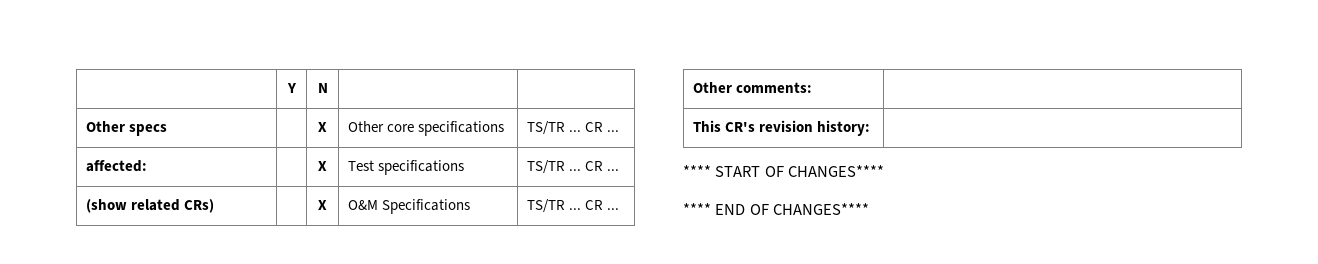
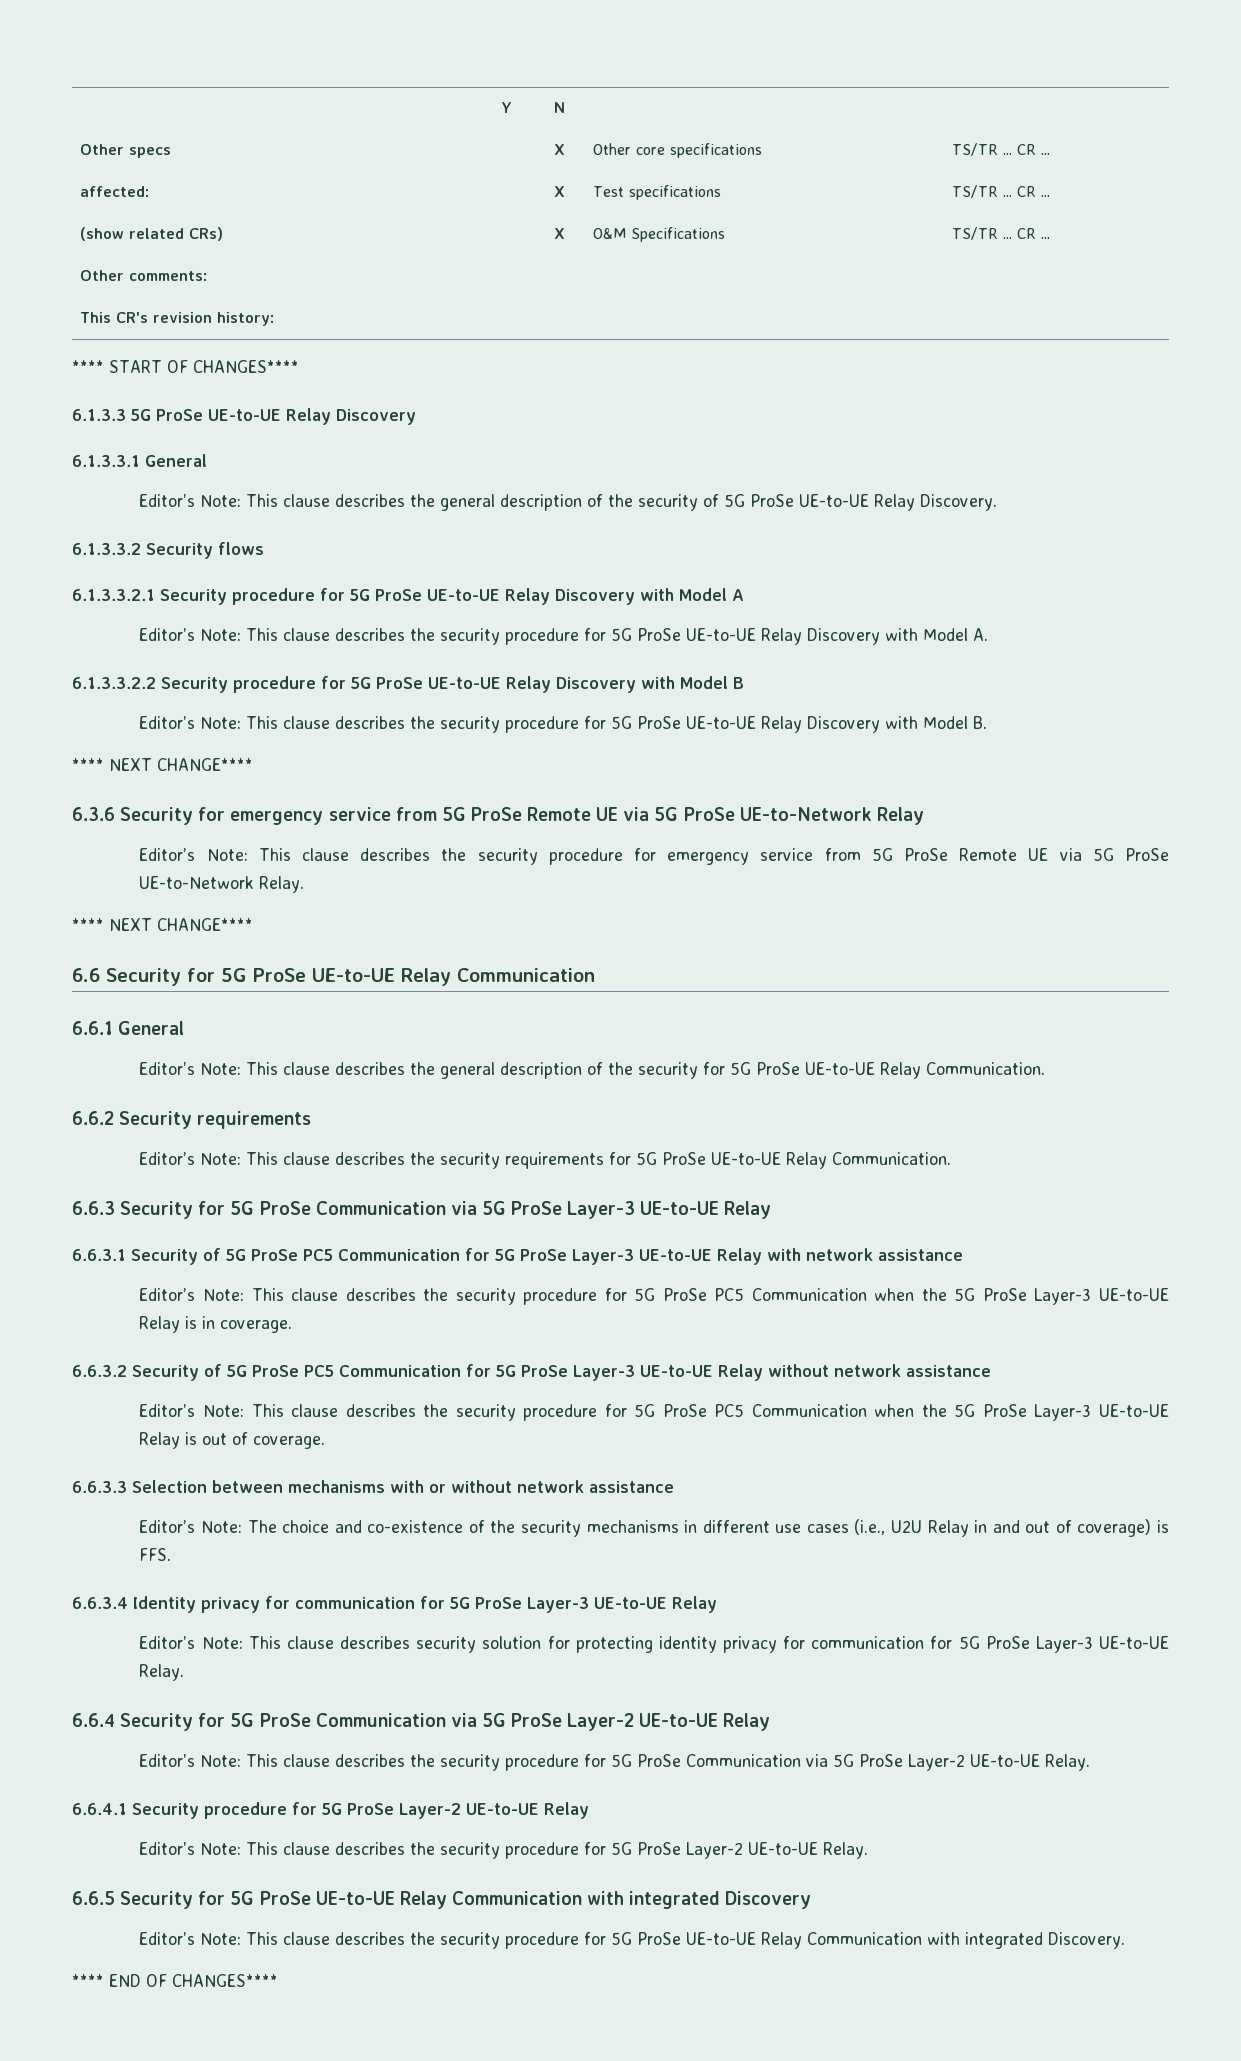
(885, 171) none -> [72,408,416,425] [72,454,207,467] [139,494,998,511] [72,542,264,559] [72,588,744,605] [139,628,989,645] [72,676,744,693] [139,716,988,733] [72,758,253,771] [72,807,924,825] [139,848,1170,865] [139,876,305,893] [72,918,253,931] [72,968,595,986] [72,1021,185,1035] [139,1062,1046,1079] [72,1111,312,1129] [139,1152,952,1169] [72,1201,772,1219] [72,1248,963,1265] [139,1288,1169,1305] [139,1316,293,1333] [72,1364,991,1381] [139,1404,1169,1421] [139,1432,326,1449] [72,1480,674,1493] [139,1519,1170,1537] [139,1548,172,1561] [72,1596,717,1613] [139,1636,1169,1653] [139,1664,185,1681] [72,1713,771,1731] [139,1754,1091,1771] [72,1802,589,1819] [139,1842,869,1859] [72,1891,812,1909] [139,1932,1126,1949] // 6.1.3.3 5G ProSe UE-to-UE Relay Discovery // 6.1.3.3.1 General // Editor’s Note: This clause describes the general description of the security of 5G ProSe UE-to-UE Relay Discovery. // 6.1.3.3.2 Security flows // 6.1.3.3.2.1 Security procedure for 5G ProSe UE-to-UE Relay Discovery with Model A // Editor’s Note: This clause describes the security procedure for 5G ProSe UE-to-UE Relay Discovery with Model A. // 6.1.3.3.2.2 Security procedure for 5G ProSe UE-to-UE Relay Discovery with Model B // Editor’s Note: This clause describes the security procedure for 5G ProSe UE-to-UE Relay Discovery with Model B. // **** NEXT CHANGE**** // 6.3.6 Security for emergency service from 5G ProSe Remote UE via 5G ProSe UE-to-Network Relay // Editor’s Note: This clause describes the security procedure for emergency service from 5G ProSe Remote UE via 5G ProSe UE-to-Network Relay. // **** NEXT CHANGE**** // 6.6 Security for 5G ProSe UE-to-UE Relay Communication // 6.6.1 General // Editor’s Note: This clause describes the general description of the security for 5G ProSe UE-to-UE Relay Communication. // 6.6.2 Security requirements // Editor’s Note: This clause describes the security requirements for 5G ProSe UE-to-UE Relay Communication. // 6.6.3 Security for 5G ProSe Communication via 5G ProSe Layer-3 UE-to-UE Relay // 6.6.3.1 Security of 5G ProSe PC5 Communication for 5G ProSe Layer-3 UE-to-UE Relay with network assistance // Editor’s Note: This clause describes the security procedure for 5G ProSe PC5 Communication when the 5G ProSe Layer-3 UE-to-UE Relay is in coverage. // 6.6.3.2 Security of 5G ProSe PC5 Communication for 5G ProSe Layer-3 UE-to-UE Relay without network assistance // Editor’s Note: This clause describes the security procedure for 5G ProSe PC5 Communication when the 5G ProSe Layer-3 UE-to-UE Relay is out of coverage. // 6.6.3.3 Selection between mechanisms with or without network assistance // Editor’s Note: The choice and co-existence of the security mechanisms in different use cases (i.e., U2U Relay in and out of coverage) is FFS. // 6.6.3.4 Identity privacy for communication for 5G ProSe Layer-3 UE-to-UE Relay // Editor’s Note: This clause describes security solution for protecting identity privacy for communication for 5G ProSe Layer-3 UE-to-UE Relay. // 6.6.4 Security for 5G ProSe Communication via 5G ProSe Layer-2 UE-to-UE Relay // Editor’s Note: This clause describes the security procedure for 5G ProSe Communication via 5G ProSe Layer-2 UE-to-UE Relay. // 6.6.4.1 Security procedure for 5G ProSe Layer-2 UE-to-UE Relay // Editor’s Note: This clause describes the security procedure for 5G ProSe Layer-2 UE-to-UE Relay. // 6.6.5 Security for 5G ProSe UE-to-UE Relay Communication with integrated Discovery // Editor’s Note: This clause describes the security procedure for 5G ProSe UE-to-UE Relay Communication with integrated Discovery.

